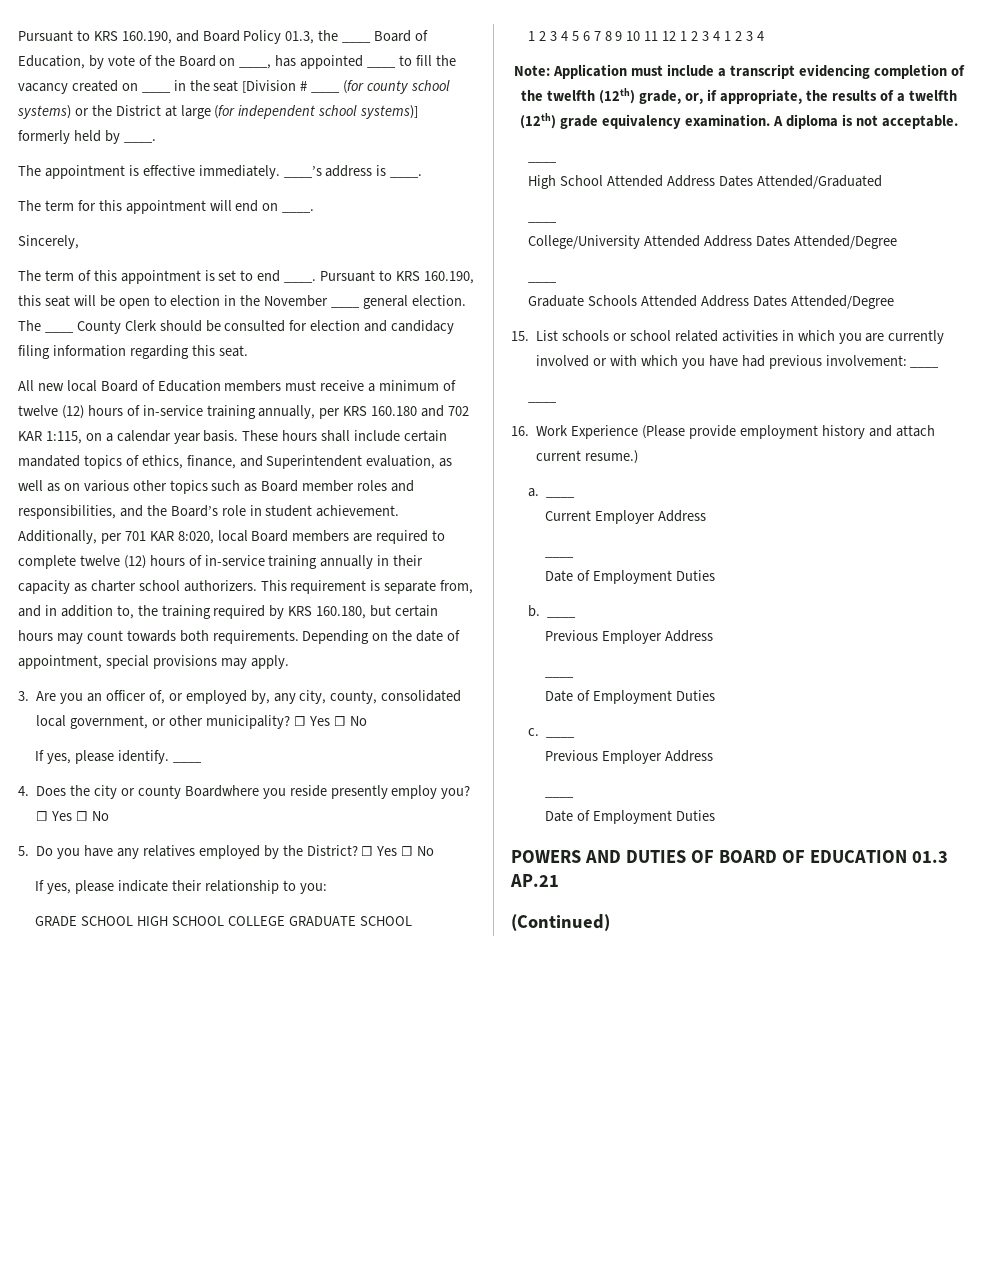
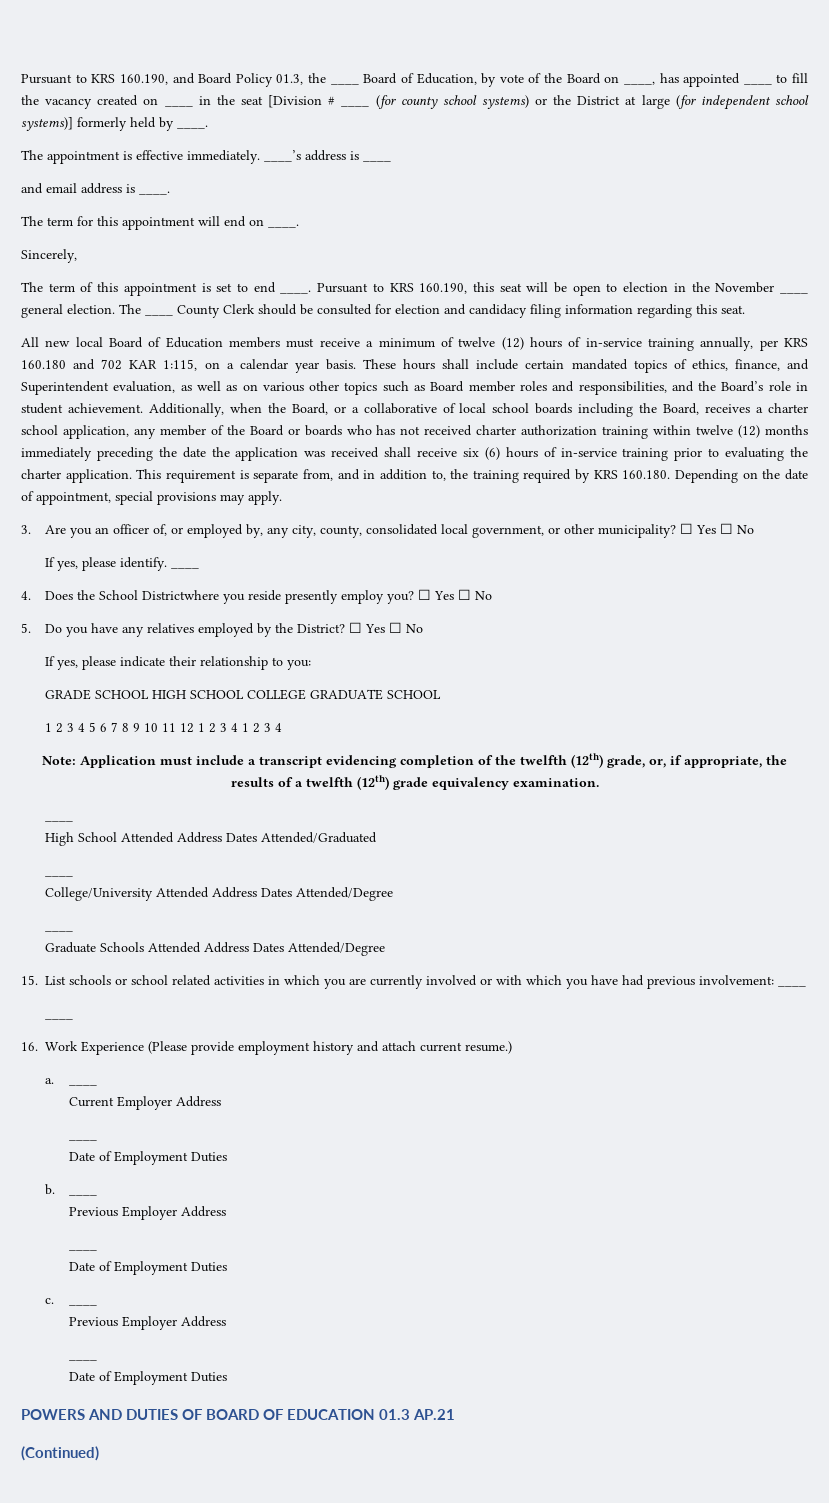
(387, 170) none -> [363,160,391,162] [21,183,135,194] ____ // and email address is
[100,530,446,544] [18,555,424,569] [18,580,257,594] per 701 KAR 8:020, local Board members are required to complete twelve (12) hours of in-service training annually in their capacity as charter school authorizers. -> [229,403,809,417] [21,425,809,439] [21,447,809,461] [21,469,132,483] when the Board, or a collaborative of local school boards including the Board, receives a charter school application, any member of the Board or boards who has not received charter authorization training within twelve (12) months immediately preceding the date the application was received shall receive six (6) hours of in-service training prior to evaluating the charter application.
[316,605,439,619] [18,630,299,644] 160.180, but certain hours may count towards both requirements. -> [622,470,671,479] 160.180.
[94,785,259,799] city or county Boardwhere -> [98,590,219,600] School Districtwhere
[773,114,958,129] A diploma is not acceptable. -> (599, 782) none

